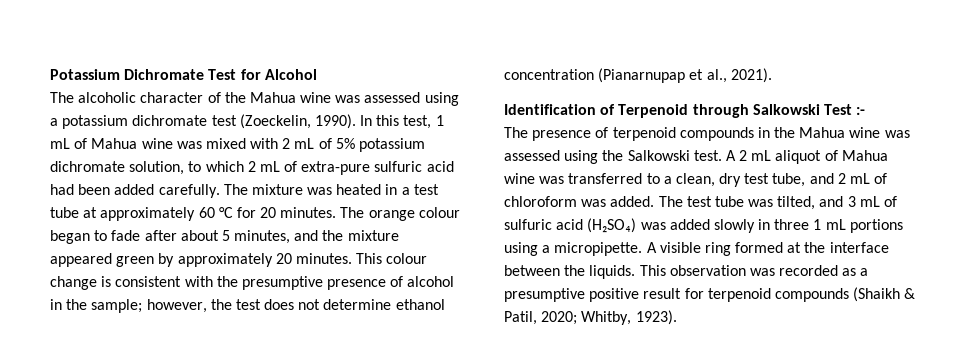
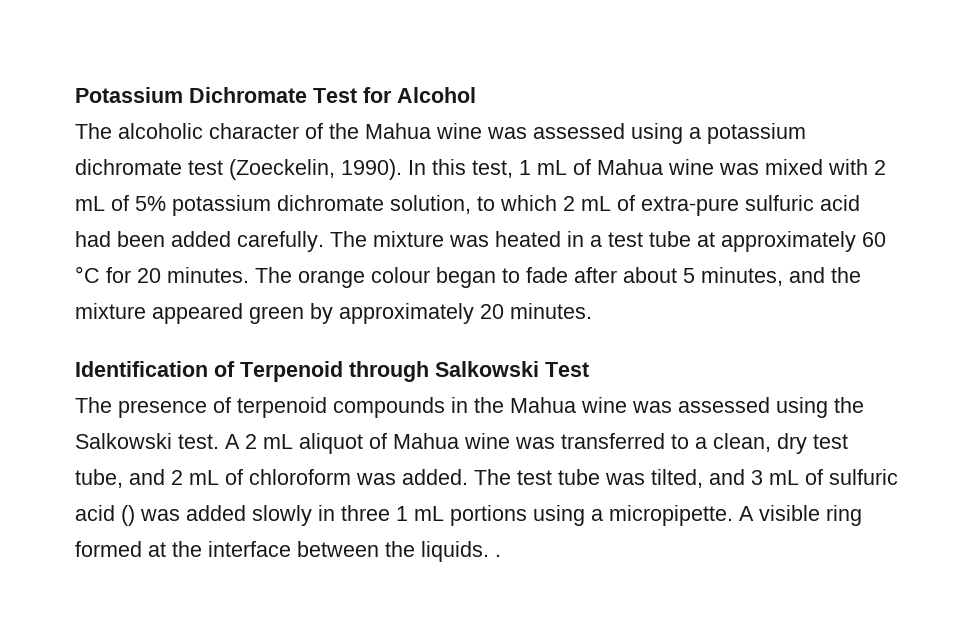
[356,253,428,264] [50,276,455,290] [50,299,445,313] [504,68,772,83] This colour change is consistent with the presumptive presence of alcohol in the sample; however, the test does not determine ethanol concentration (Pianarnupap et al., 2021). -> (592, 311) none
[856,107,866,115] :- -> (589, 369) none
[587,218,637,233] (H₂SO₄) -> [121,505,135,526] ()
[639,265,869,276] [504,287,916,302] [504,310,677,325] This observation was recorded as a presumptive positive result for terpenoid compounds (Shaikh & Patil, 2020; Whitby, 1923). -> [495,554,501,557] .

